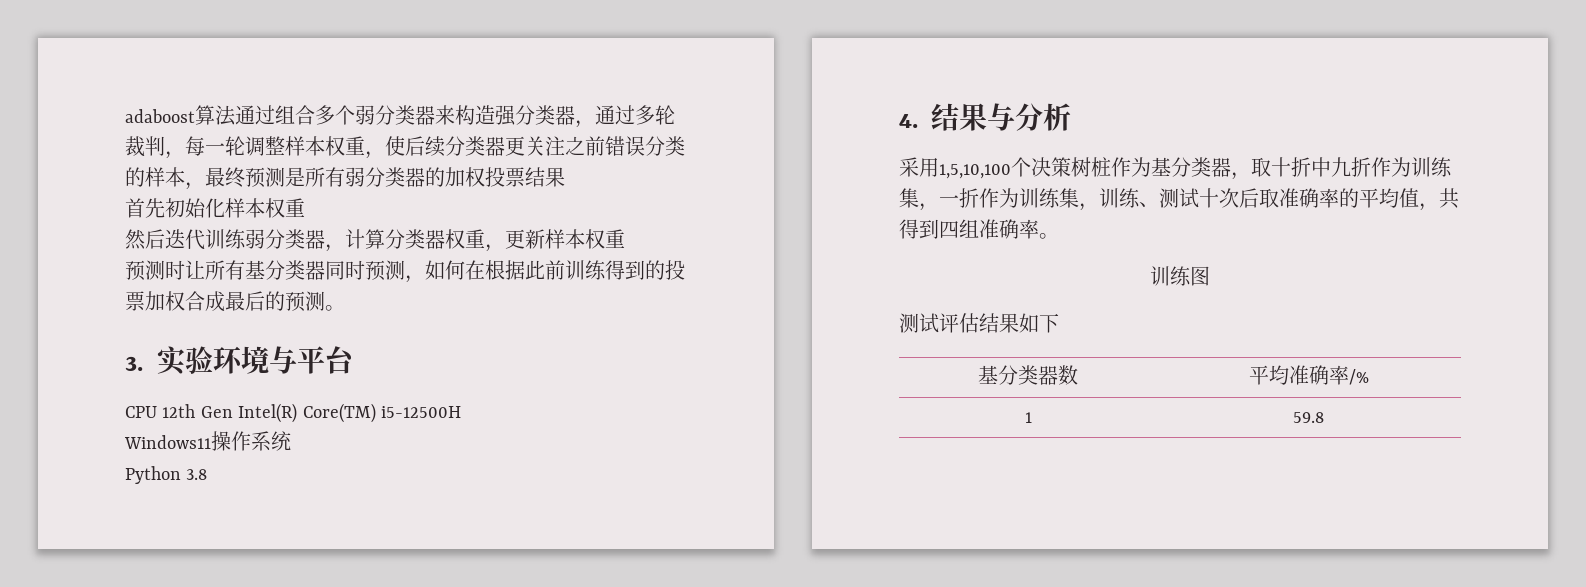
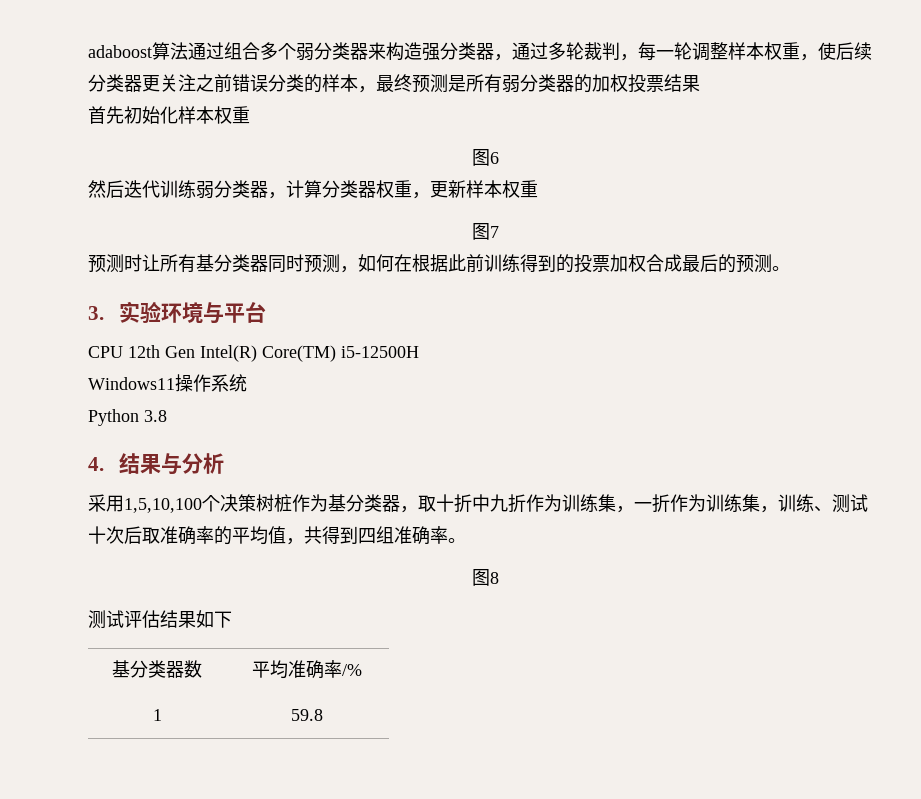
(305, 207) none -> [471,149,499,166] // 图6
(625, 238) none -> [471,223,499,240] // 图7
[1150,266,1210,286] 训练图 -> [471,569,499,586] 图8

